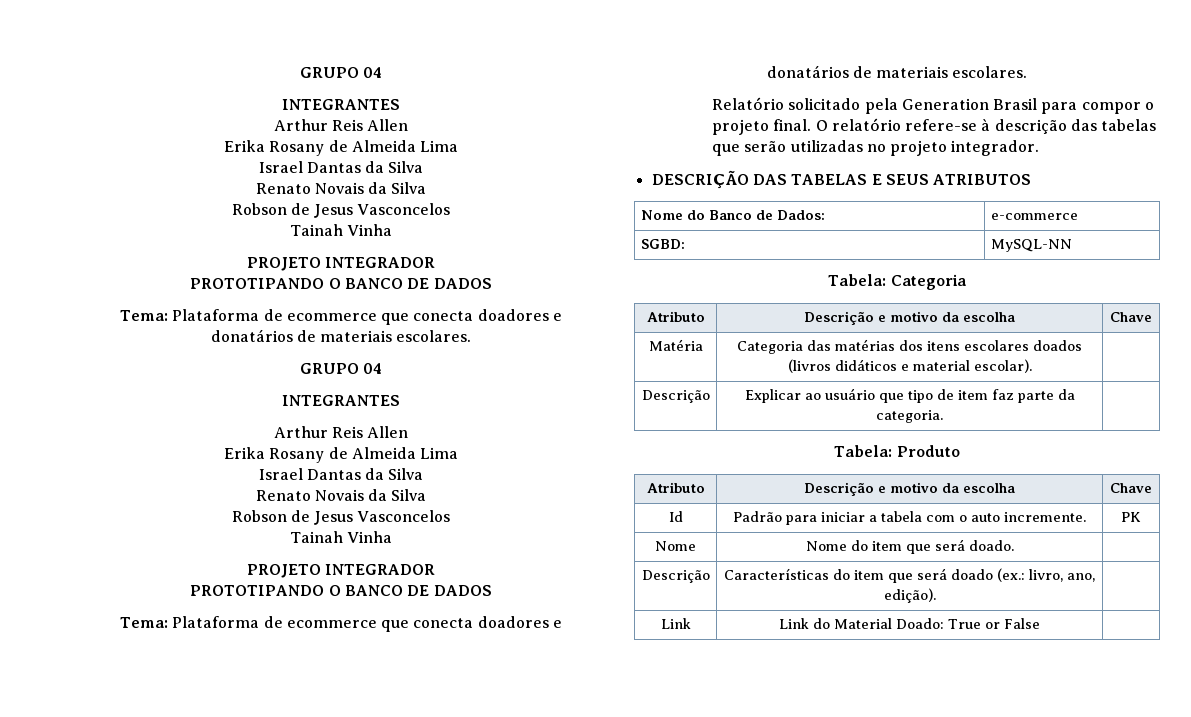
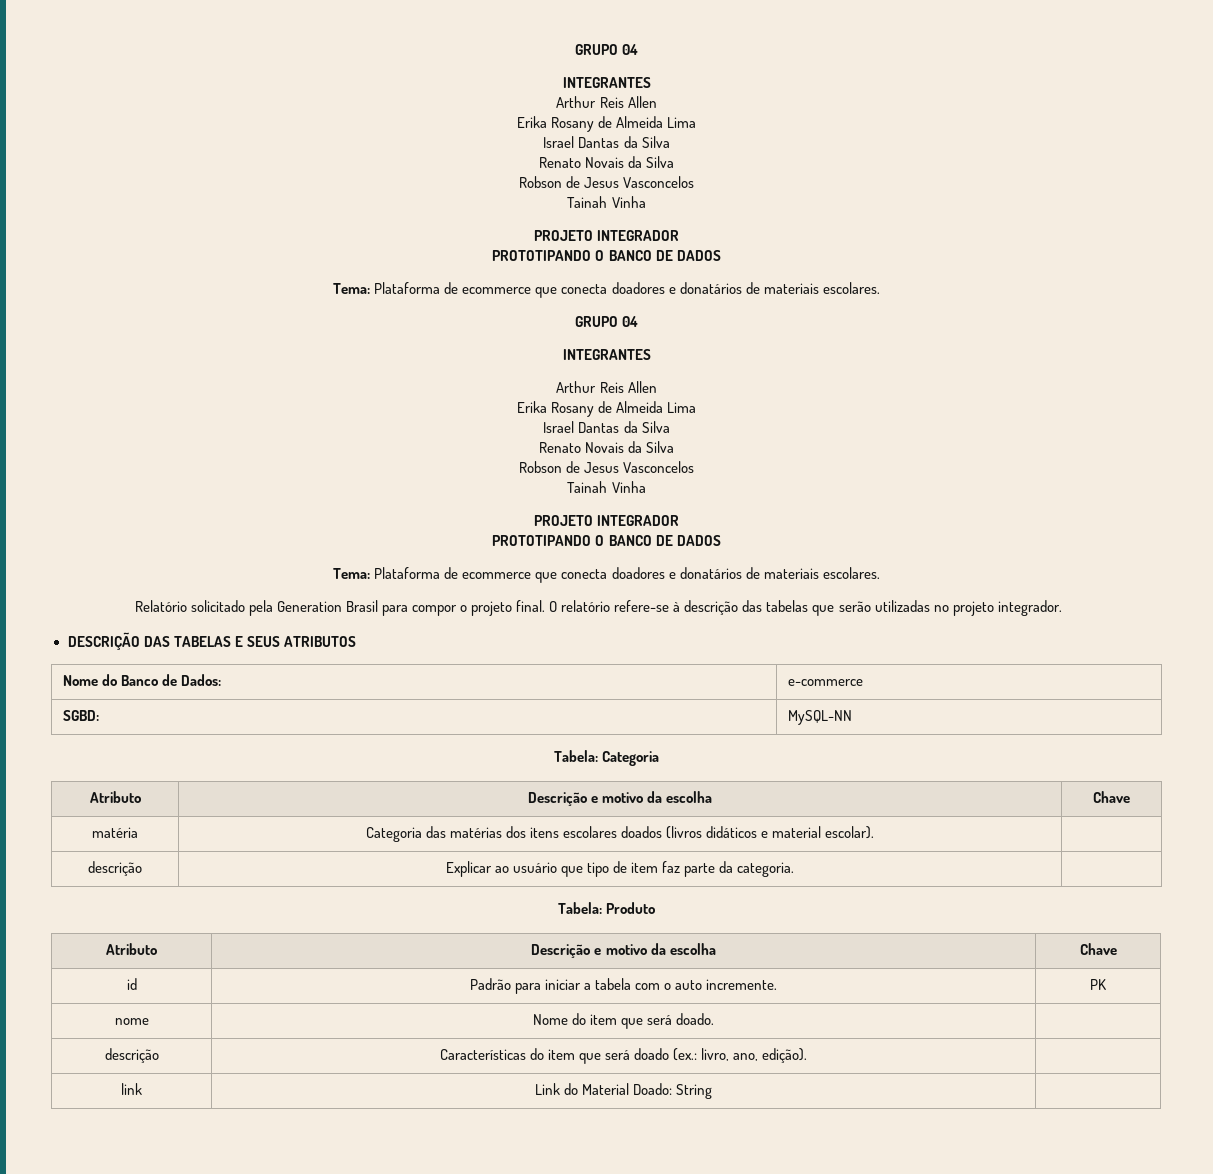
[648,339,703,351] Matéria -> [92,827,138,838] matéria
[641,390,710,403] Descrição -> [88,861,142,876] descrição
[668,511,683,522] Id -> [126,978,137,990] id
[655,541,696,551] Nome -> [114,1018,149,1025] nome
[641,570,710,583] Descrição -> [104,1048,159,1063] descrição
[660,618,691,629] Link -> [121,1083,142,1095] link
[948,618,1040,629] True or False -> [676,1084,713,1099] String

